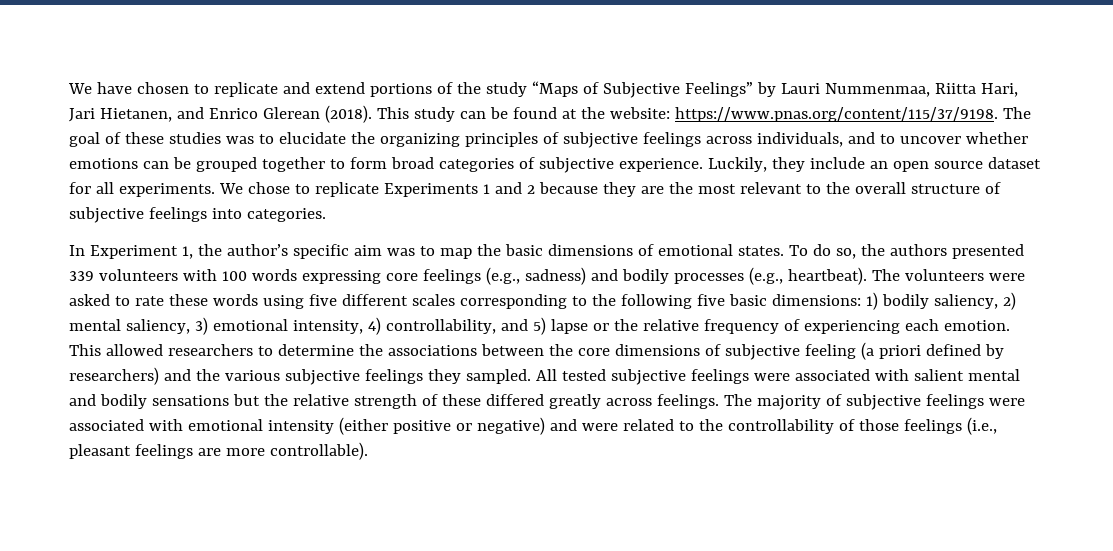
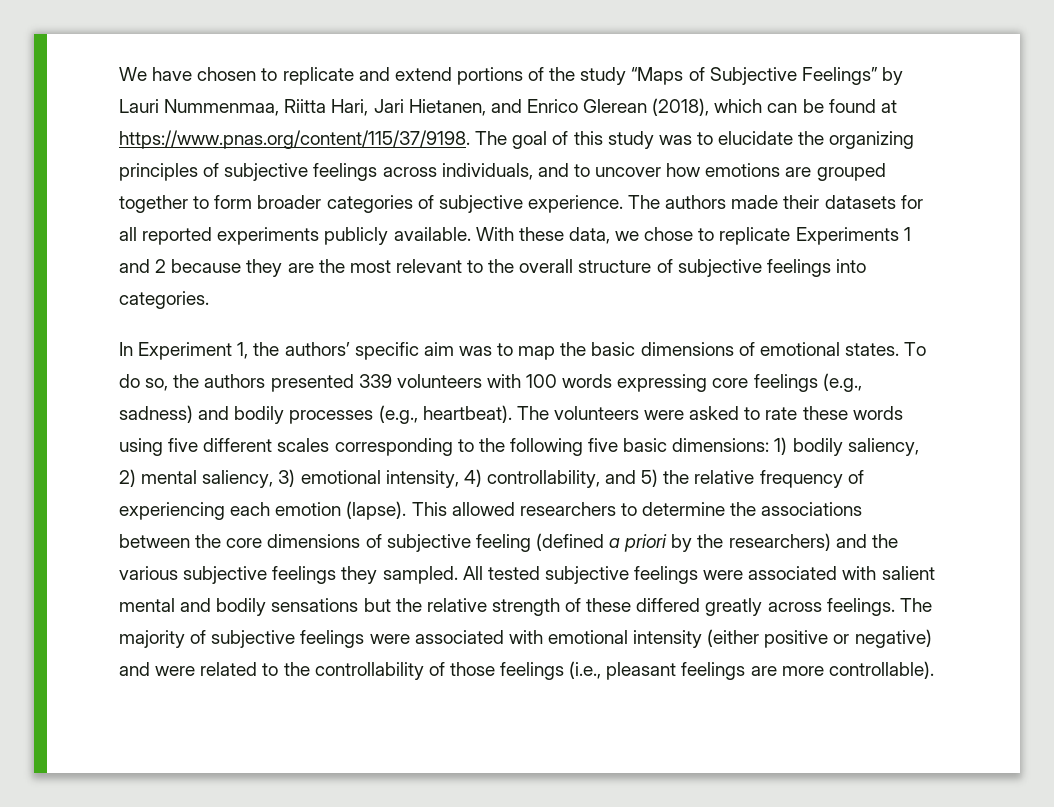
[324,105,455,123] (2018). This study -> [652,98,763,116] (2018), which
[580,107,670,119] the website: -> (897, 106) none
[124,132,221,144] these studies -> [573,131,654,149] this study
[965,132,1028,144] [69,157,191,169] whether emotions can be -> [666,163,812,177] how emotions are
[390,157,434,169] broad -> [257,195,322,209] broader
[707,157,1041,172] [69,182,243,197] Luckily, they include an open source dataset for all experiments. We -> [628,195,923,209] [119,227,640,245] The authors made their datasets for all reported experiments publicly available. With these data, we
[226,244,288,256] author’s -> [284,342,350,356] authors’
[550,319,609,334] lapse or -> (659, 478) none
[943,320,1010,331] emotion. -> [275,501,407,520] emotion (lapse).
[860,342,1004,360] (a priori defined by -> [535,533,724,552] (defined a priori by the

